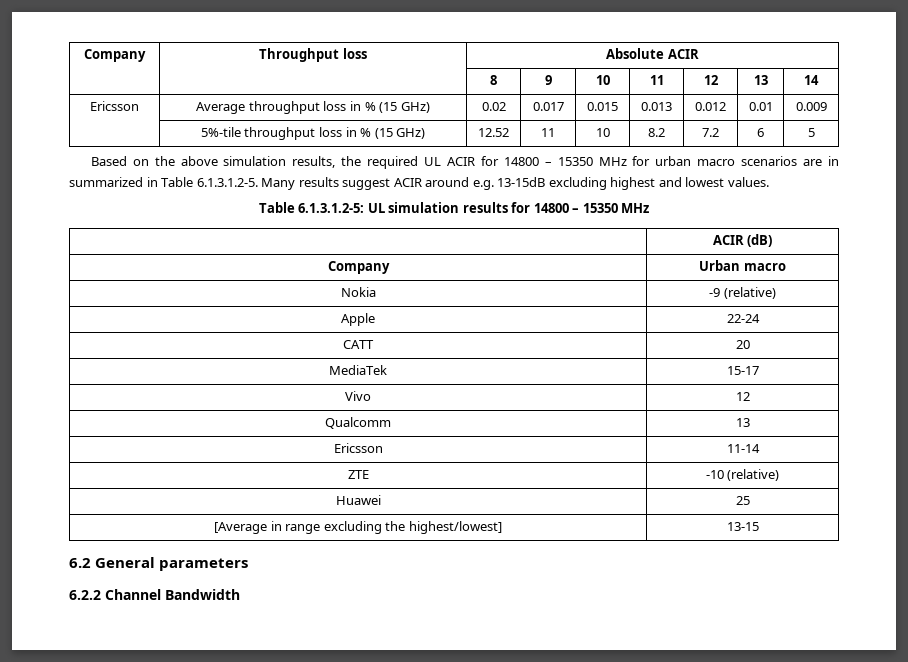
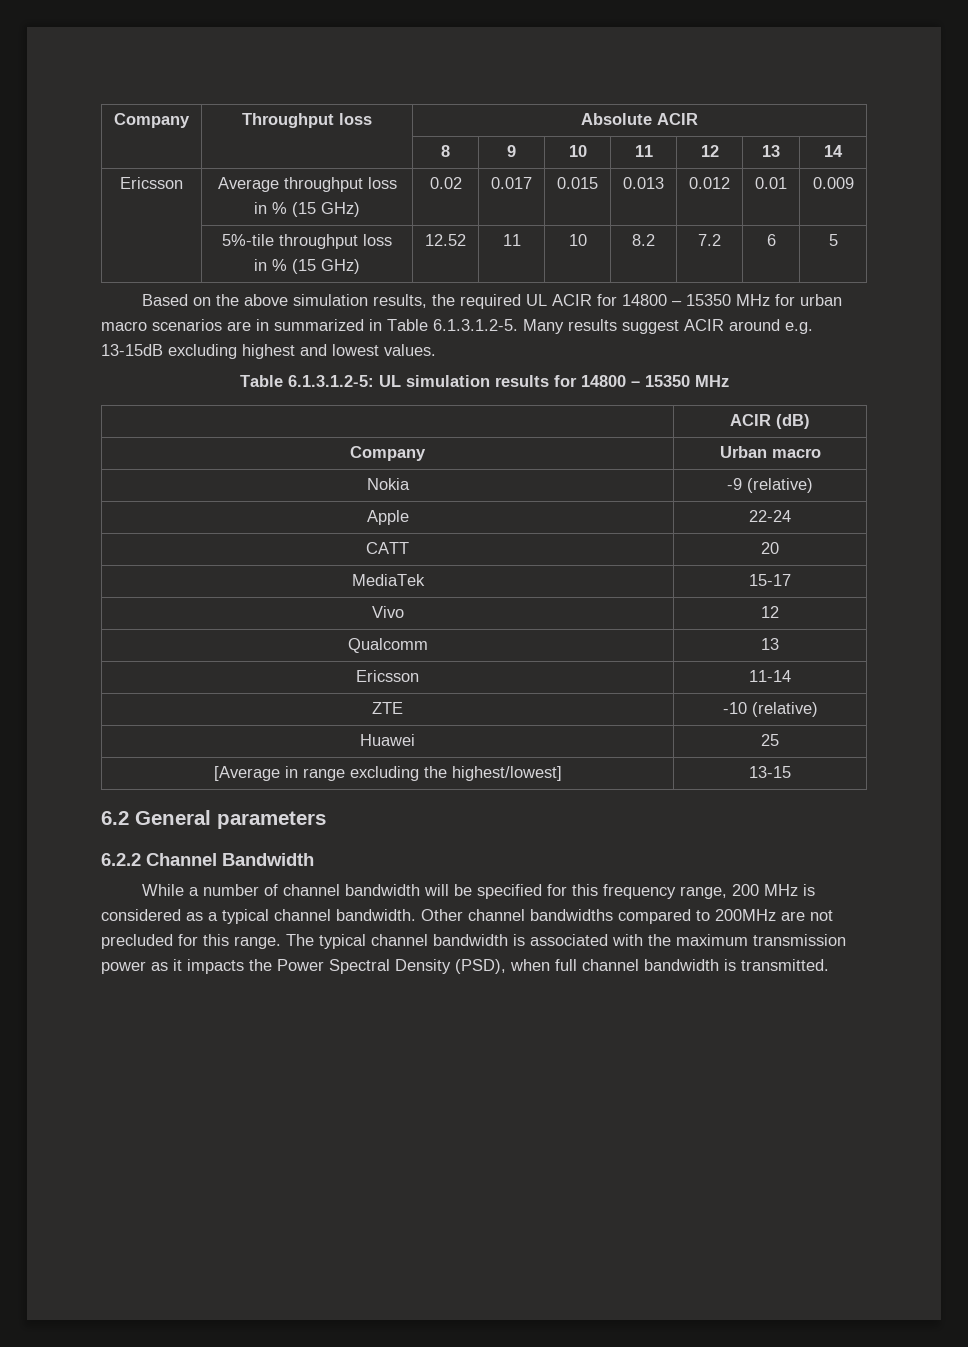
(240, 594) none -> [141,884,815,899] [101,909,833,924] [101,934,846,949] [101,959,829,974] // While a number of channel bandwidth will be specified for this frequency range, 200 MHz is considered as a typical channel bandwidth. Other channel bandwidths compared to 200MHz are not precluded for this range. The typical channel bandwidth is associated with the maximum transmission power as it impacts the Power Spectral Density (PSD), when full channel bandwidth is transmitted.

